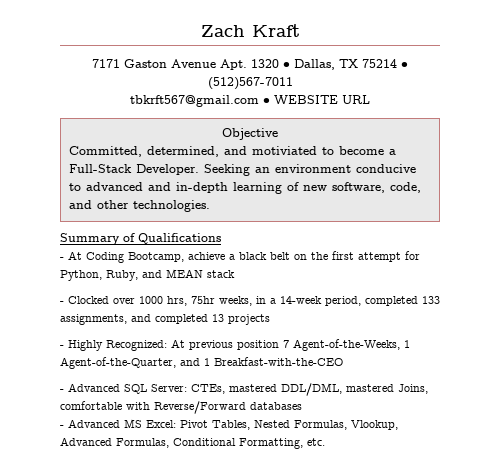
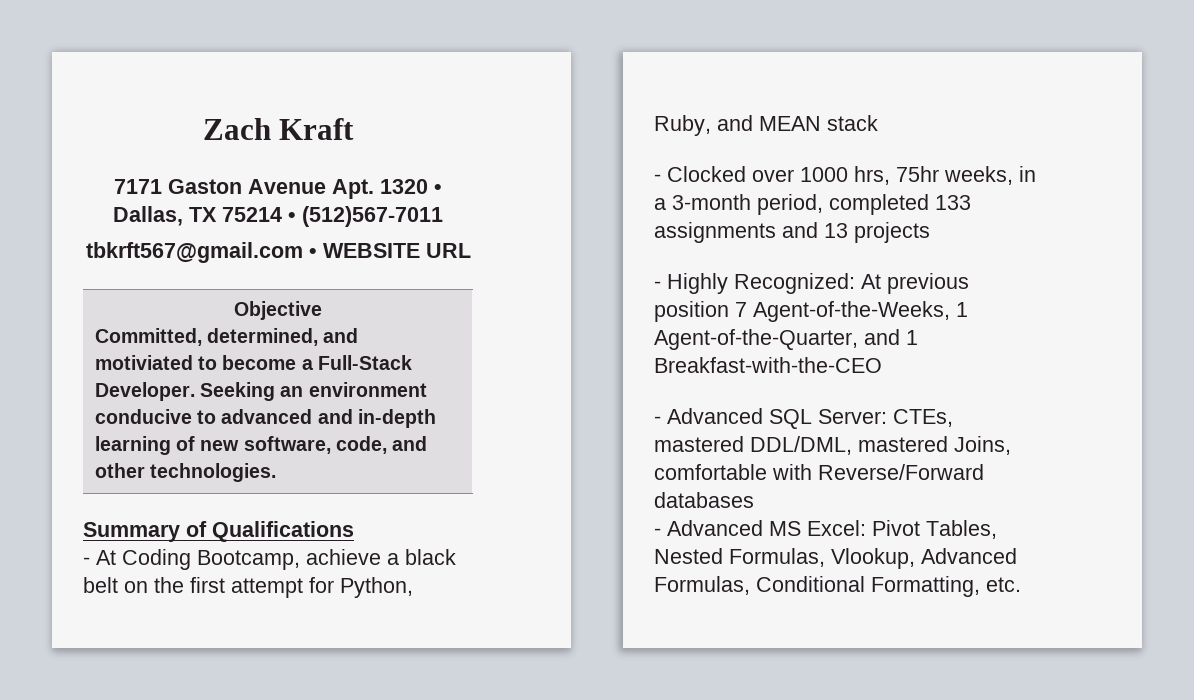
[280,296,322,304] 14-week -> [672,194,751,210] 3-month
[60,314,208,325] assignments, and completed -> [654,222,818,243] assignments and

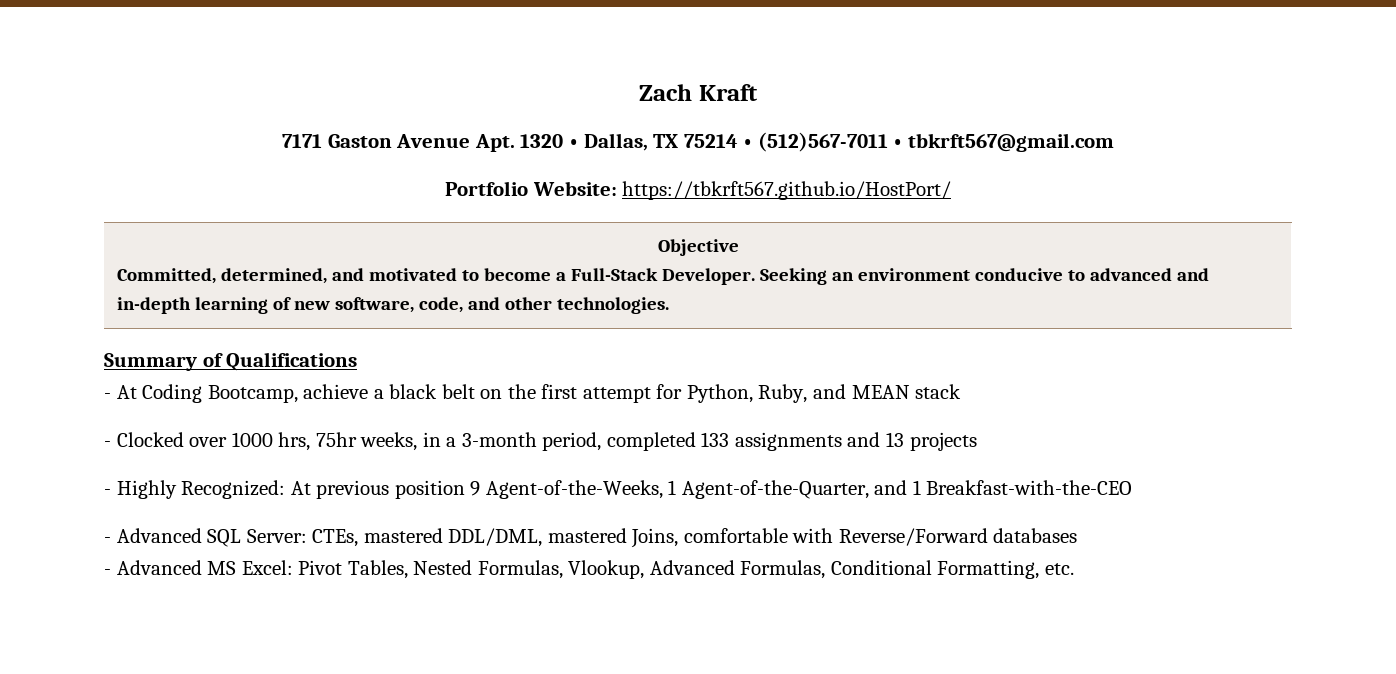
[85,242,471,263] // tbkrft567@gmail.com • WEBSITE URL -> [893,133,1114,152] [444,181,952,200] • tbkrft567@gmail.com // Portfolio Website: https://tbkrft567.github.io/HostPort/
[94,355,193,370] motiviated -> [369,268,458,281] motivated
[735,302,747,317] 7 -> [470,481,481,496] 9

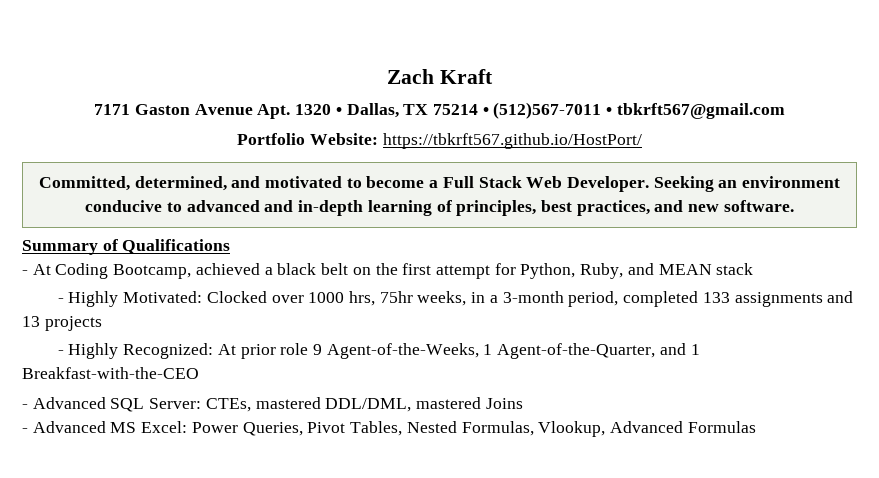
[657,239,739,256] Objective // -> (642, 141) none
[571,268,659,281] Full-Stack -> [442,176,563,188] Full Stack Web
[294,297,670,314] new software, code, and other technologies. -> [456,200,794,216] principles, best practices, and new software.
[303,384,369,399] achieve -> [195,263,260,275] achieved
(111, 444) none -> [68,291,203,307] Highly Motivated:
[316,480,465,499] previous position -> [240,343,309,359] prior role
[631,528,1078,548] Joins, comfortable with Reverse/Forward databases -> [485,398,523,409] Joins
(293, 567) none -> [191,422,303,436] Power Queries,
[740,560,1074,579] Formulas, Conditional Formatting, etc. -> [687,421,756,433] Formulas

